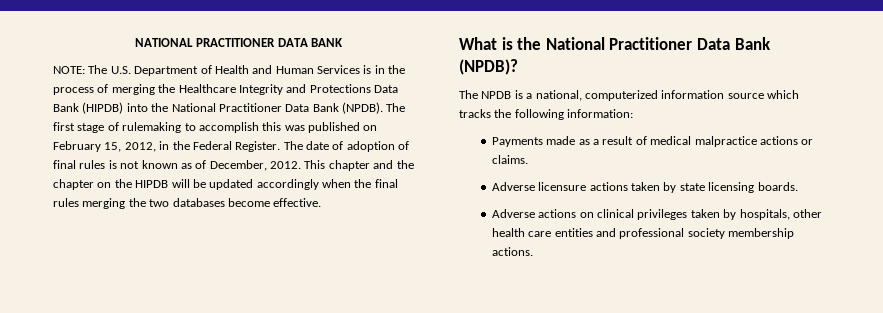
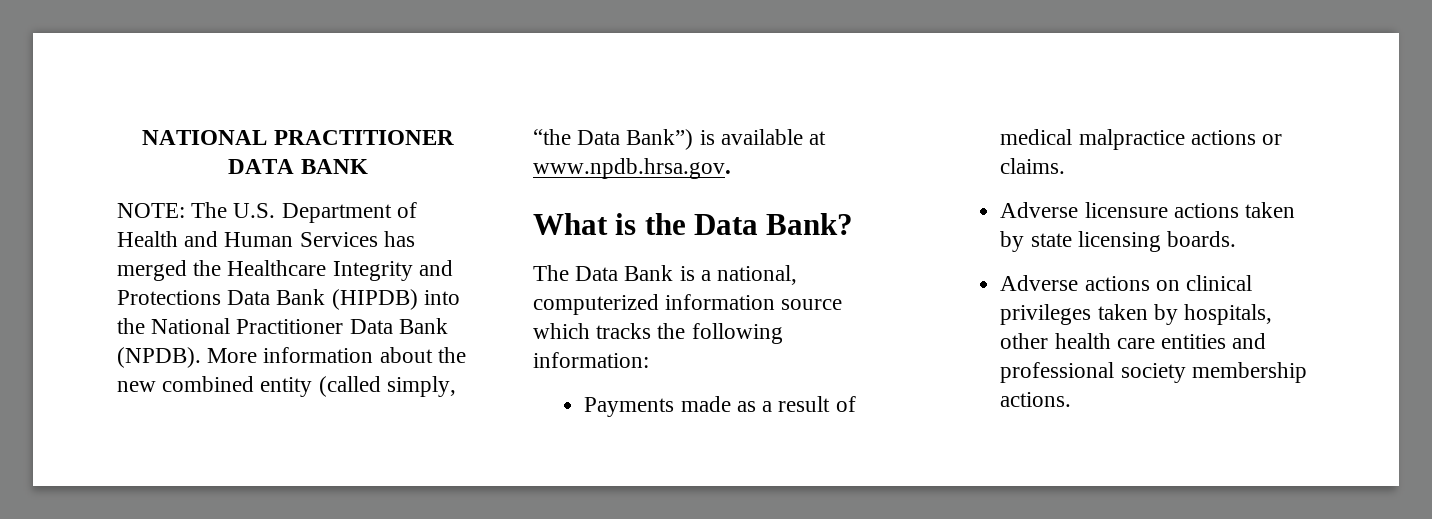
[363,65,406,74] [53,84,155,95] is in the process of merging -> [383,231,415,247] [117,260,187,281] has merged
[386,103,406,112] [53,122,378,133] [53,141,410,152] [53,160,414,171] [53,179,398,190] [53,198,322,209] [459,37,771,50] [459,59,518,75] [459,90,512,99] The first stage of rulemaking to accomplish this was published on February 15, 2012, in the Federal Register. The date of adoption of final rules is not known as of December, 2012. This chapter and the chapter on the HIPDB will be updated accordingly when the final rules merging the two databases become effective. // What is the National Practitioner Data Bank (NPDB)? // The NPDB -> [207,347,466,363] [117,376,456,397] [533,129,827,150] [533,158,731,179] [533,213,854,235] [533,265,674,281] More information about the new combined entity (called simply, “the Data Bank”) is available at www.npdb.hrsa.gov. // What is the Data Bank? // The Data Bank

